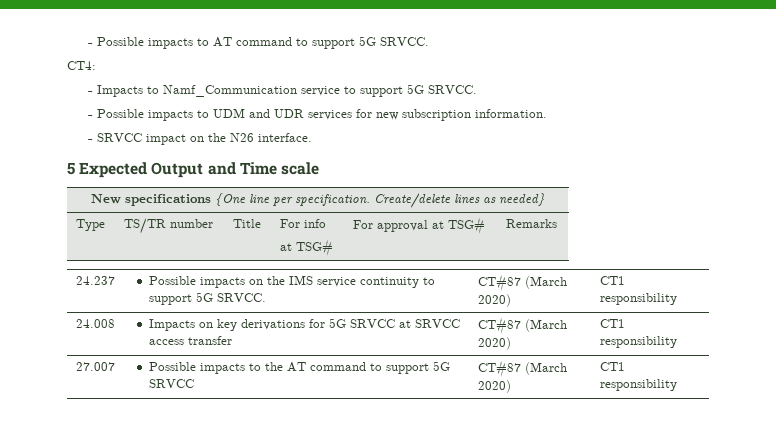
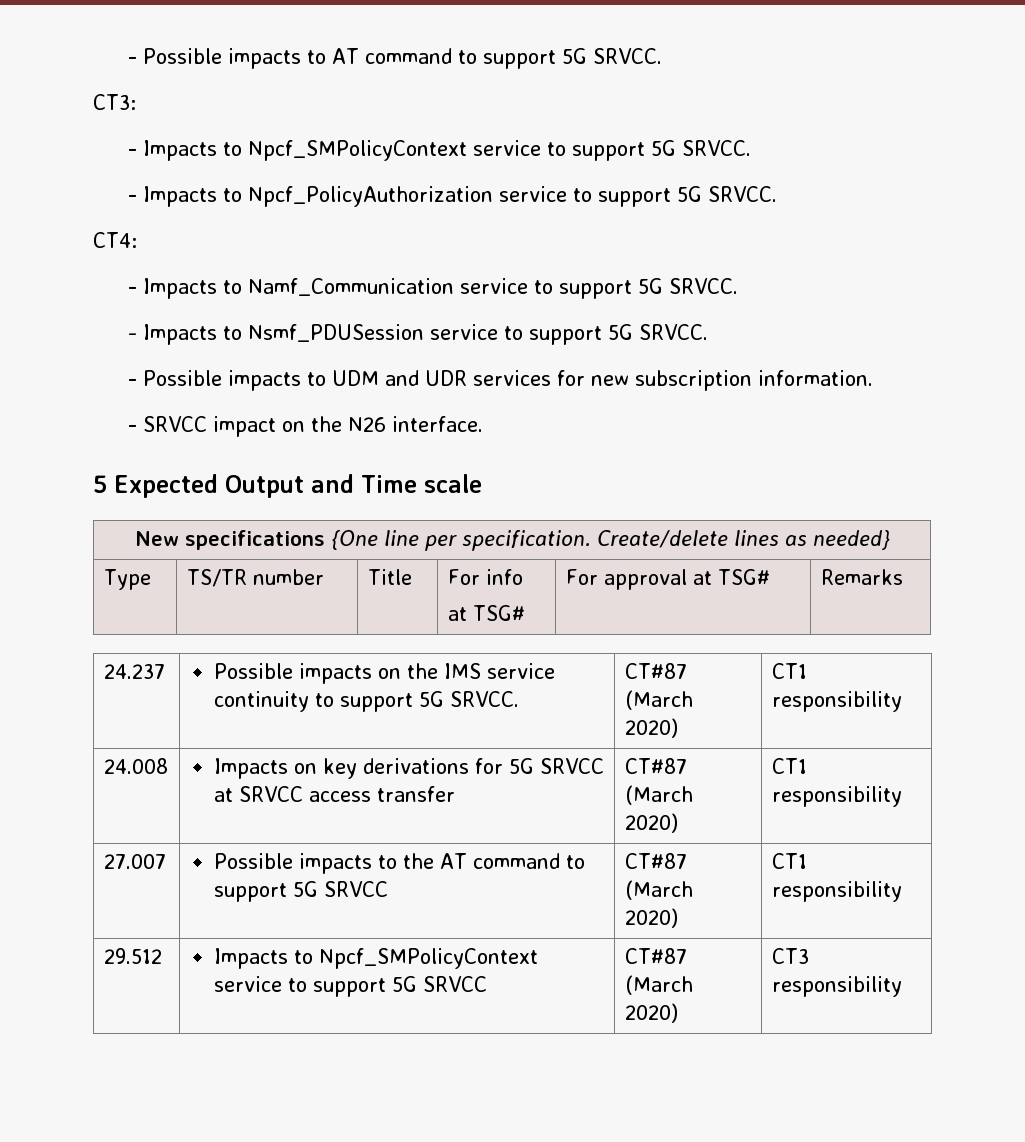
(429, 41) none -> [93,94,136,110] [127,140,751,161] [127,186,777,207] // CT3: // - Impacts to Npcf_SMPolicyContext service to support 5G SRVCC. // - Impacts to Npcf_PolicyAuthorization service to support 5G SRVCC.
(477, 89) none -> [127,324,708,345] // - Impacts to Nsmf_PDUSession service to support 5G SRVCC.
(678, 385) none -> [103,948,162,964] [213,948,538,969] [213,976,487,997] [624,948,687,964] [624,975,693,995] [624,1003,678,1023] [771,948,809,964] [771,976,902,997] // 29.512 | Impacts to Npcf_SMPolicyContext service to support 5G SRVCC | CT#87 (March 2020) | CT3 responsibility

